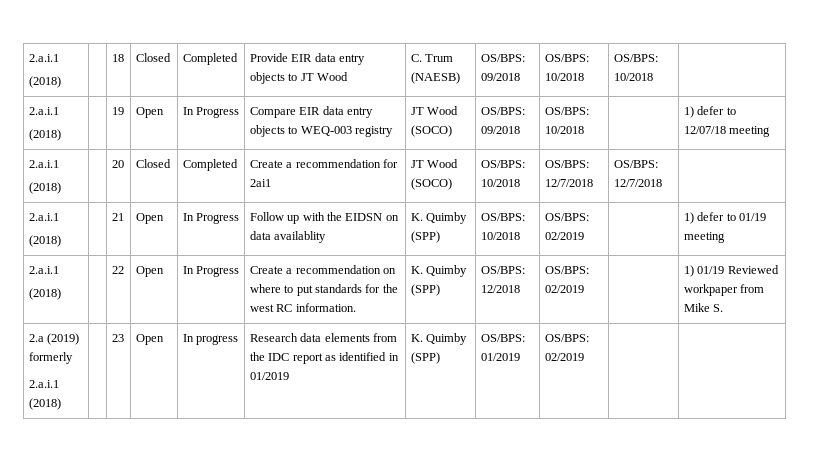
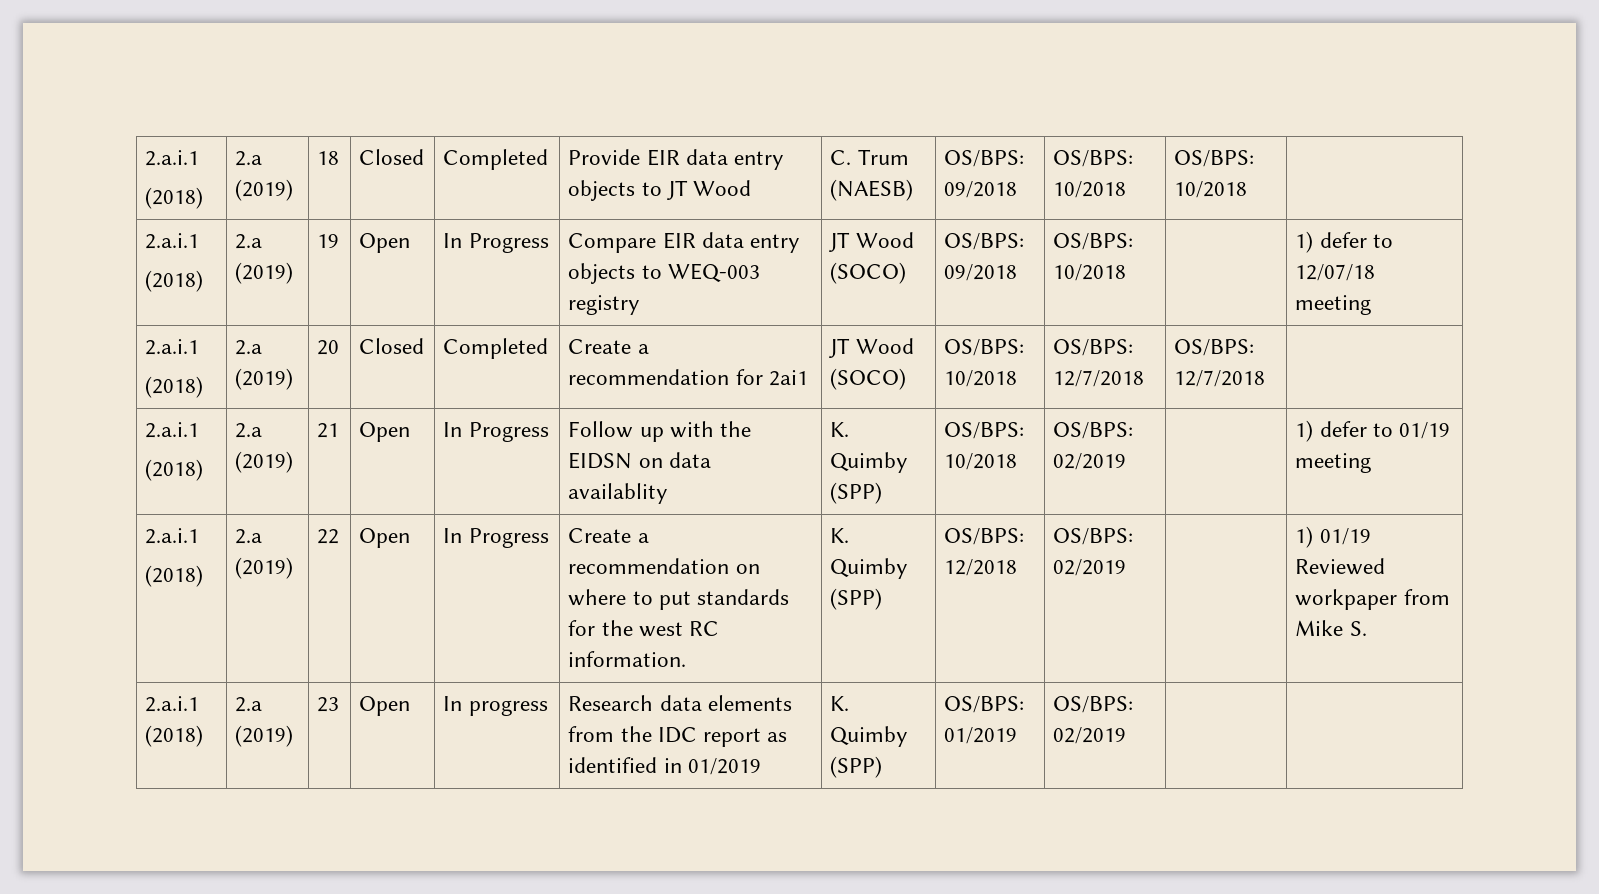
[28,54,59,62] [28,76,61,88] 2.a.i.1 // (2018) | -> [145,150,200,166] [145,187,204,209] [235,151,263,166] [235,179,294,201] 2.a.i.1 // (2018) | 2.a (2019)
(61, 135) none -> [235,234,263,249] [235,262,294,284] 2.a (2019)
(61, 188) none -> [235,340,263,355] [235,368,294,390] 2.a (2019)
(61, 241) none -> [235,423,263,438] [235,451,294,473] 2.a (2019)
(61, 294) none -> [235,529,263,544] [235,557,294,579] 2.a (2019)
[28,333,80,345] [28,352,73,364] 2.a (2019) formerly // -> (1367, 628) none
(61, 404) none -> [235,697,263,712] [235,725,294,747] 2.a (2019)

